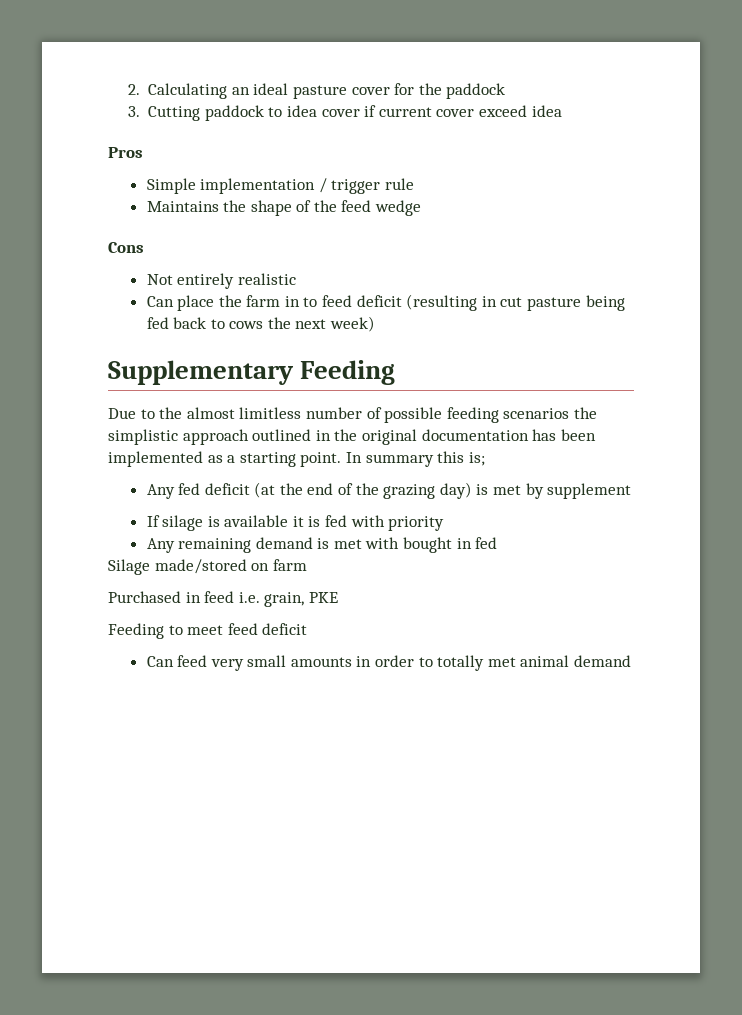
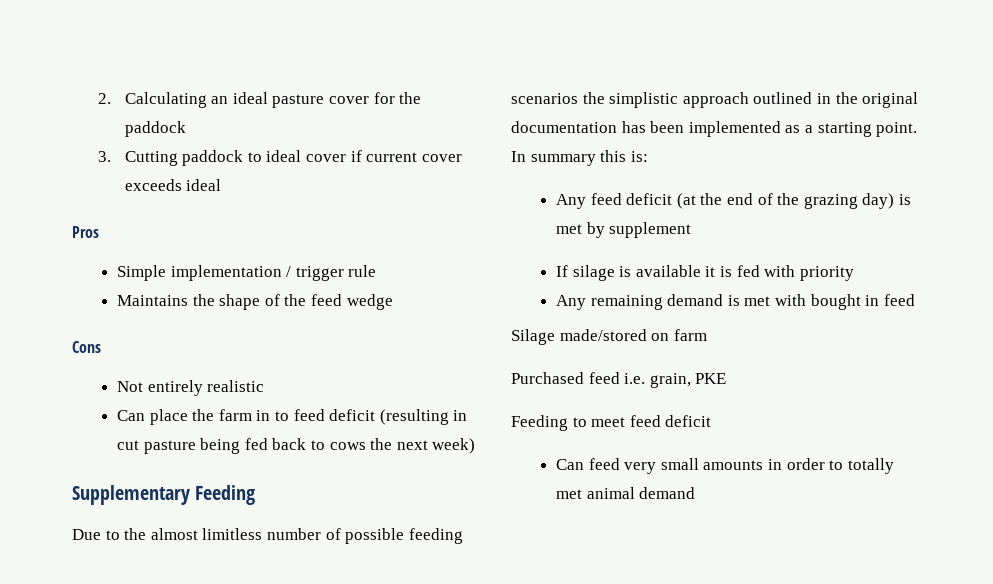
[287,105,318,117] idea -> [266,150,302,162] ideal
[479,105,562,117] exceed idea -> [124,179,222,191] exceeds ideal
[468,452,485,466] [146,483,201,499] is; // Any fed -> [630,151,648,162] [556,193,622,209] is: // Any feed
[475,537,498,549] fed -> [883,294,915,306] feed
[185,592,201,603] in -> (584, 378) none

